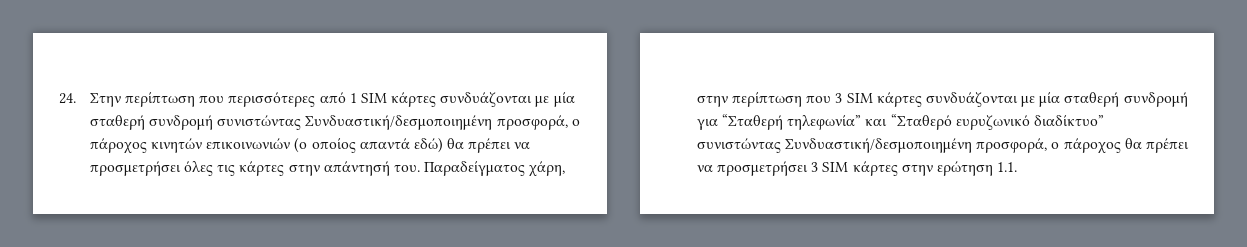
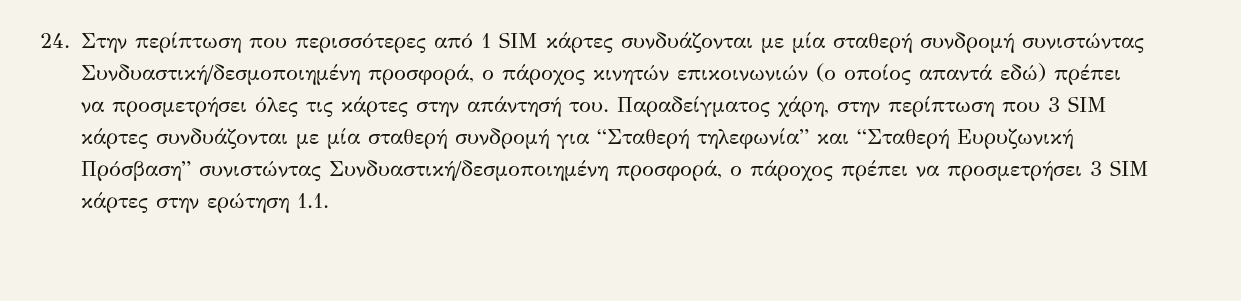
[447,138,465,149] θα -> (1046, 72) none
[890,114,1104,130] [696,138,1142,154] “Σταθερό ευρυζωνικό διαδίκτυο” συνιστώντας Συνδυαστική/δεσμοποιημένη προσφορά, ο πάροχος θα -> [856,128,1073,149] [80,160,833,181] “Σταθερή Ευρυζωνική Πρόσβαση” συνιστώντας Συνδυαστική/δεσμοποιημένη προσφορά, ο πάροχος

